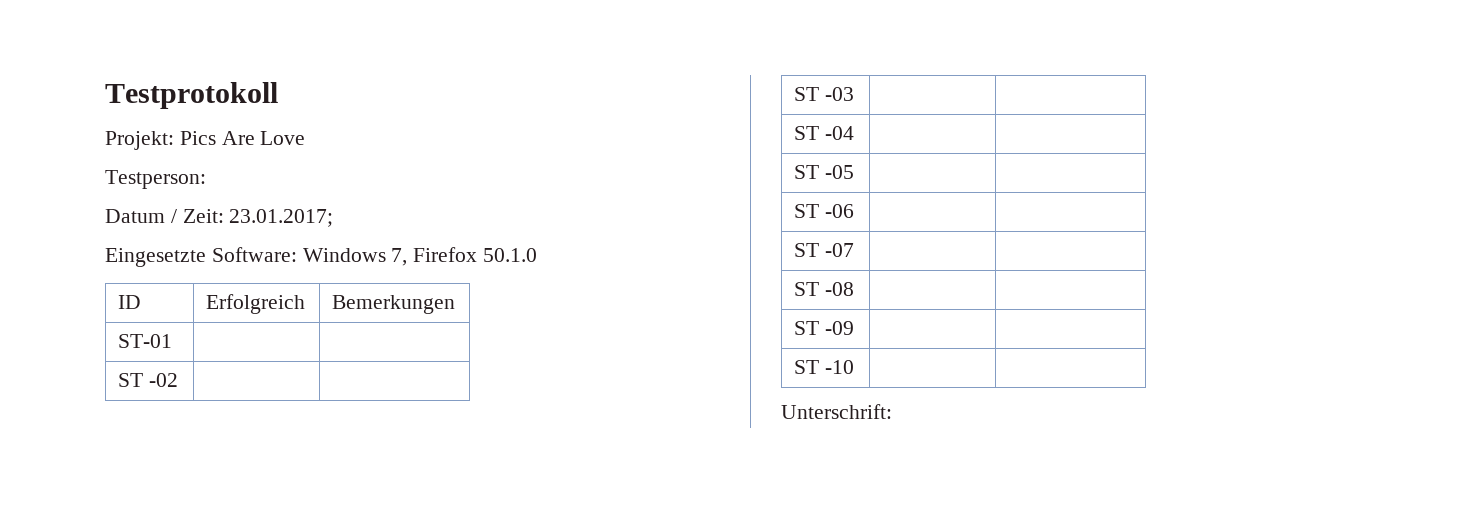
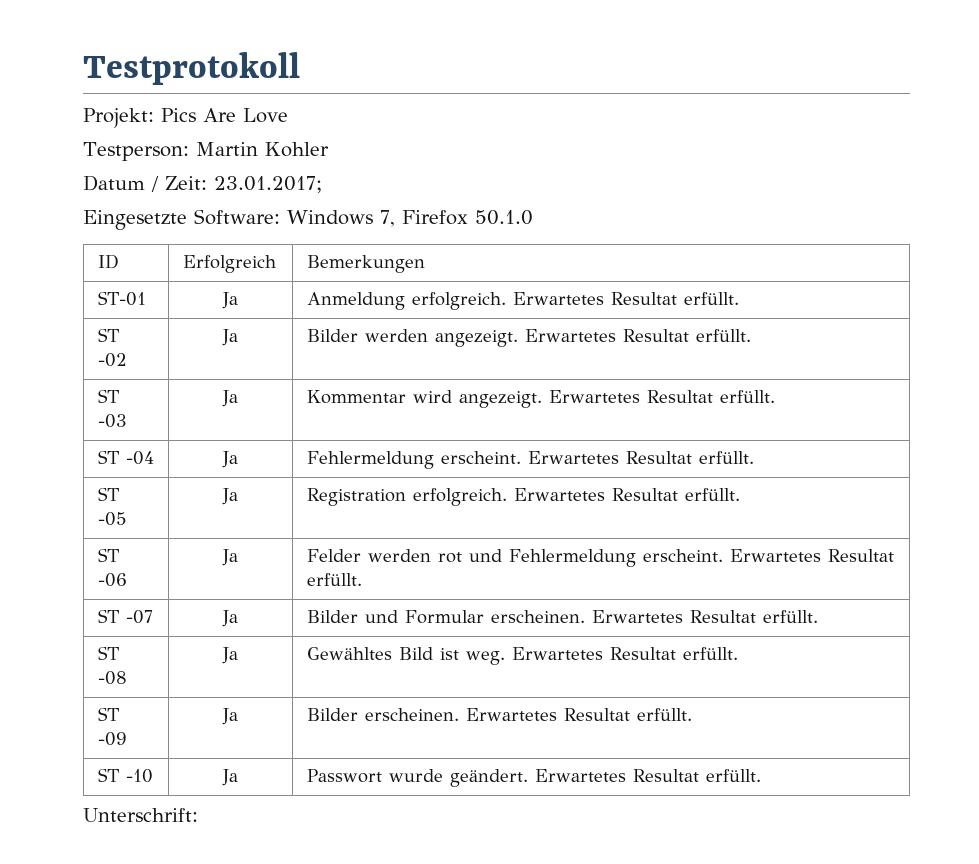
(206, 179) none -> [195,142,329,157] Martin Kohler
[117,373,178,387] [793,87,854,101] [793,126,854,140] [793,165,854,179] [793,204,854,218] [793,243,854,257] [793,282,854,296] [793,321,854,335] [793,360,854,374] | // ST -02 | | // ST -03 | | // ST -04 | | // ST -05 | | // ST -06 | | // ST -07 | | // ST -08 | | // ST -09 | | // ST -10 | | -> [222,292,238,309] [306,292,739,310] [97,328,119,342] [97,353,127,367] [222,329,238,346] [306,329,751,347] [97,389,119,403] [97,414,127,428] [222,390,238,407] [306,390,775,408] [97,450,154,465] [222,451,238,468] [306,451,754,469] [97,487,119,501] [97,512,127,526] [222,488,238,505] [306,488,740,506] [97,548,119,562] [97,573,127,587] [222,549,238,566] [306,549,894,567] [306,573,362,586] [97,609,153,624] [222,610,238,627] [306,610,818,624] [97,646,119,660] [97,671,127,685] [222,647,238,664] [306,647,738,665] [97,707,119,721] [97,732,127,746] [222,708,238,725] [306,708,692,721] [97,768,153,783] [222,769,238,786] [306,769,761,787] Ja | Anmeldung erfolgreich. Erwartetes Resultat erfüllt. // ST -02 | Ja | Bilder werden angezeigt. Erwartetes Resultat erfüllt. // ST -03 | Ja | Kommentar wird angezeigt. Erwartetes Resultat erfüllt. // ST -04 | Ja | Fehlermeldung erscheint. Erwartetes Resultat erfüllt. // ST -05 | Ja | Registration erfolgreich. Erwartetes Resultat erfüllt. // ST -06 | Ja | Felder werden rot und Fehlermeldung erscheint. Erwartetes Resultat erfüllt. // ST -07 | Ja | Bilder und Formular erscheinen. Erwartetes Resultat erfüllt. // ST -08 | Ja | Gewähltes Bild ist weg. Erwartetes Resultat erfüllt. // ST -09 | Ja | Bilder erscheinen. Erwartetes Resultat erfüllt. // ST -10 | Ja | Passwort wurde geändert. Erwartetes Resultat erfüllt.

